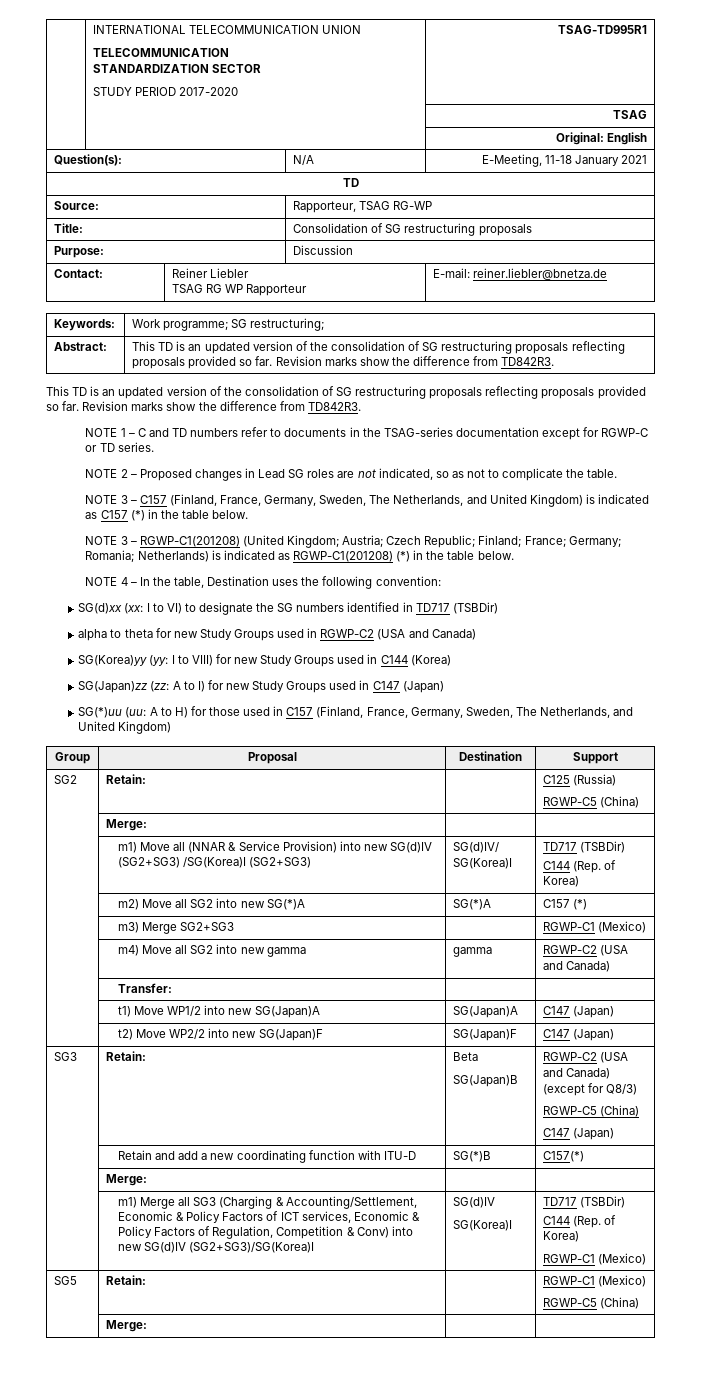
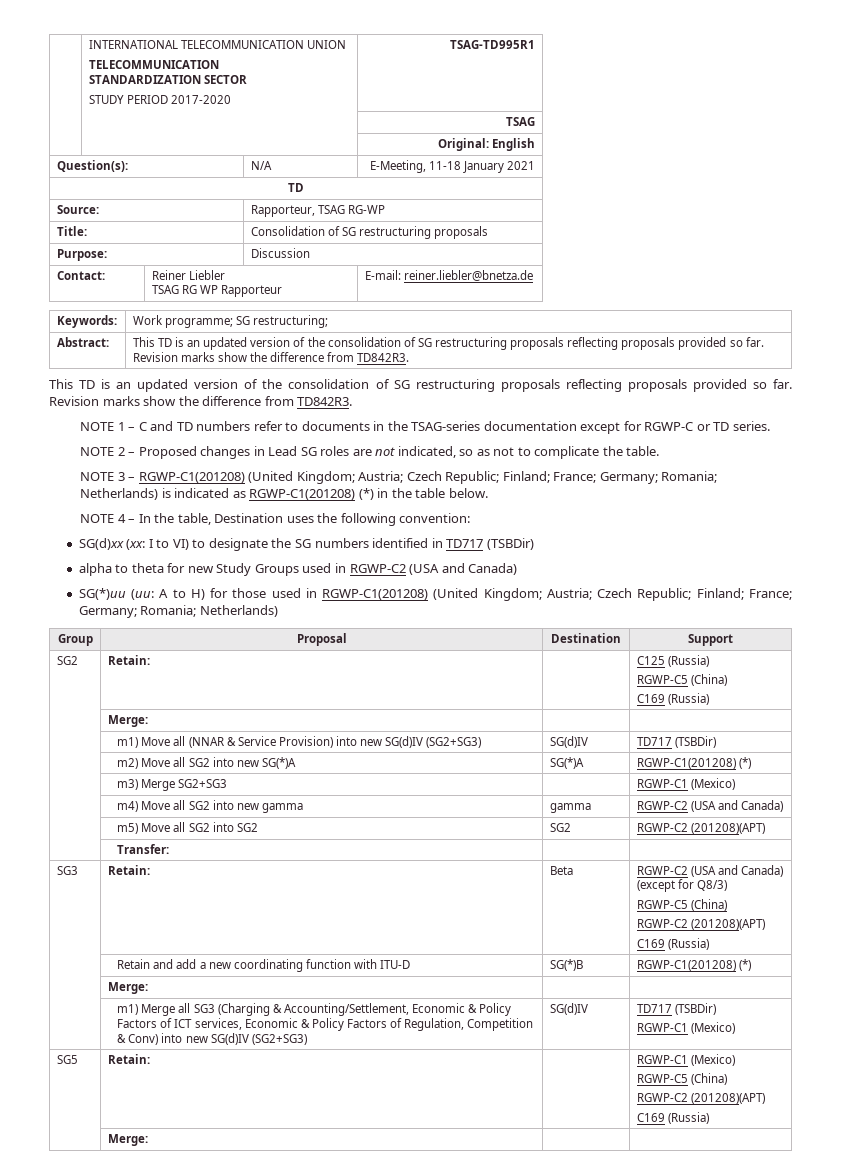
[85,494,649,507] [85,509,249,521] // NOTE 3 – C157 (Finland, France, Germany, Sweden, The Netherlands, and United Kingdom) is indicated as C157 (*) in the table below. -> (660, 451) none
[78,654,451,667] [78,680,444,693] // SG(Korea)yy (yy: I to VIII) for new Study Groups used in C144 (Korea) // SG(Japan)zz (zz: A to I) for new Study Groups used in C147 (Japan) -> (518, 569) none
[286,706,634,718] [78,721,172,734] C157 (Finland, France, Germany, Sweden, The Netherlands, and United Kingdom) -> [322,588,793,601] [78,605,278,618] RGWP-C1(201208) (United Kingdom; Austria; Czech Republic; Finland; France; Germany; Romania; Netherlands)
(640, 802) none -> [636,693,709,705] // C169 (Russia)
[183,857,312,868] [453,842,500,853] [453,858,513,869] [543,841,626,853] [543,860,617,873] [543,876,580,887] /SG(Korea)I (SG2+SG3) | SG(d)IV/ SG(Korea)I | TD717 (TSBDir) // C144 (Rep. of Korea) -> [549,736,588,748] [636,736,716,748] | SG(d)IV | TD717 (TSBDir)
[543,899,571,908] C157 -> [636,758,736,769] RGWP-C1(201208)
[117,983,172,993] [117,1005,320,1018] [453,1006,519,1018] [543,1006,615,1018] [117,1028,323,1041] [453,1029,518,1041] [543,1029,615,1041] Transfer: | | // | t1) Move WP1/2 into new SG(Japan)A | SG(Japan)A | C147 (Japan) // | t2) Move WP2/2 into new SG(Japan)F | SG(Japan)F | C147 (Japan) -> [117,822,258,834] [549,823,571,832] [636,823,765,834] [117,844,170,854] m5) Move all SG2 into SG2 | SG2 | RGWP-C2 (201208)(APT) // | Transfer: | |
[453,1075,519,1087] // SG(Japan)B -> (573, 870) none
[543,1128,615,1140] C147 (Japan) -> [636,919,765,930] [636,938,709,950] RGWP-C2 (201208)(APT) // C169 (Russia)
[543,1151,585,1162] C157(*) -> [636,959,751,971] RGWP-C1(201208) (*)
[189,1242,315,1253] [453,1197,496,1208] [453,1220,513,1231] [543,1196,626,1208] [543,1215,617,1228] [543,1231,580,1242] (SG2+SG3)/SG(Korea)I | SG(d)IV // SG(Korea)I | TD717 (TSBDir) // C144 (Rep. of Korea) -> [251,1034,307,1045] [549,1003,588,1015] [636,1003,716,1015] (SG2+SG3) | SG(d)IV | TD717 (TSBDir)
(640, 1303) none -> [636,1093,765,1104] [636,1112,709,1124] // RGWP-C2 (201208)(APT) // C169 (Russia)

